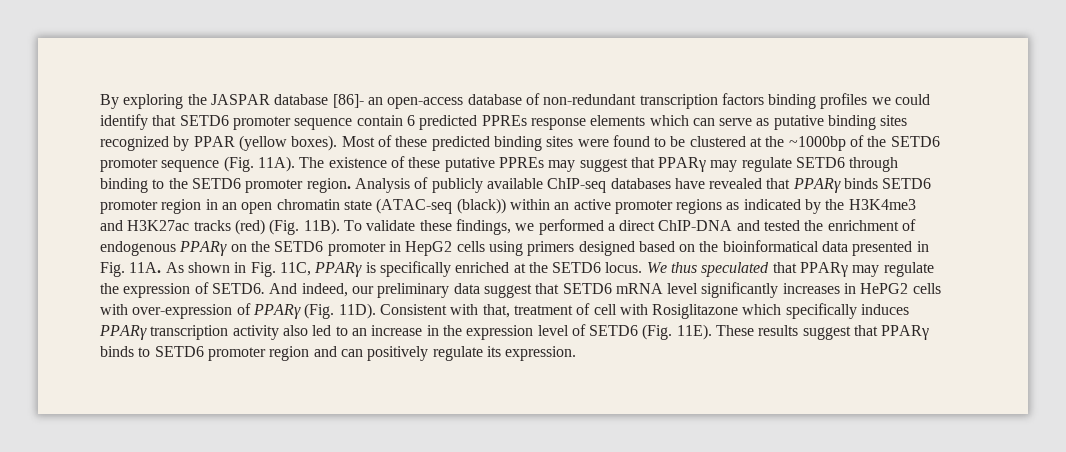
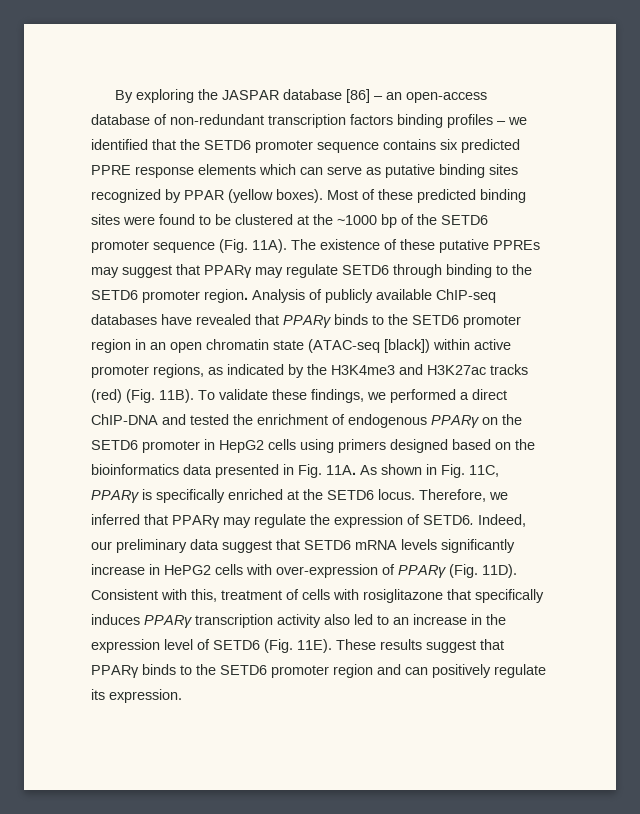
[332,94,364,108] [86]- -> [345,89,383,103] [86] –
[871,94,931,105] [100,114,527,130] we could identify that SETD6 promoter sequence contain 6 predicted PPREs -> [497,117,527,125] [91,139,520,153] [91,165,131,175] – we identified that the SETD6 promoter sequence contains six predicted PPRE
[788,136,846,151] ~1000bp -> [337,214,397,228] ~1000 bp
(879, 183) none -> [372,314,408,325] to the
[456,198,570,214] (black)) within an -> [384,339,470,353] [black]) within
[676,199,723,214] regions -> [153,364,204,378] regions,
[722,240,819,252] bioinformatical -> [91,464,179,475] bioinformatics
[646,262,770,277] We thus speculated -> [419,489,508,502] [91,514,140,525] Therefore, we inferred
[269,283,348,297] And indeed, -> [478,514,526,527] Indeed,
[667,282,840,298] level significantly increases -> [401,539,515,553] [91,564,145,575] levels significantly increase
[482,304,510,318] that, -> [191,589,217,602] this,
[593,304,782,319] cell with Rosiglitazone which -> [302,589,471,603] cells with rosiglitazone that
(151, 352) none -> [196,664,216,675] the

